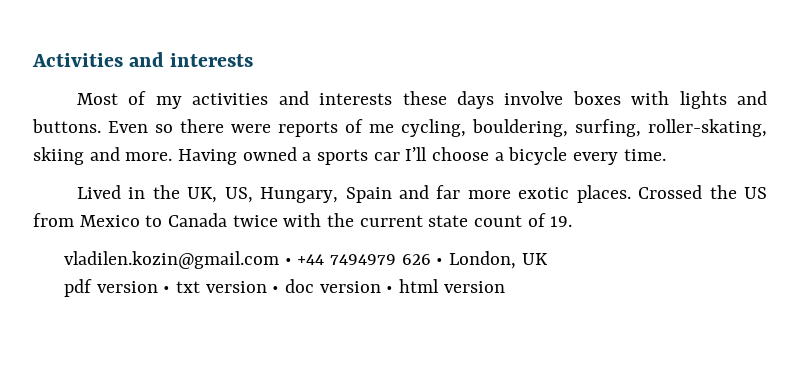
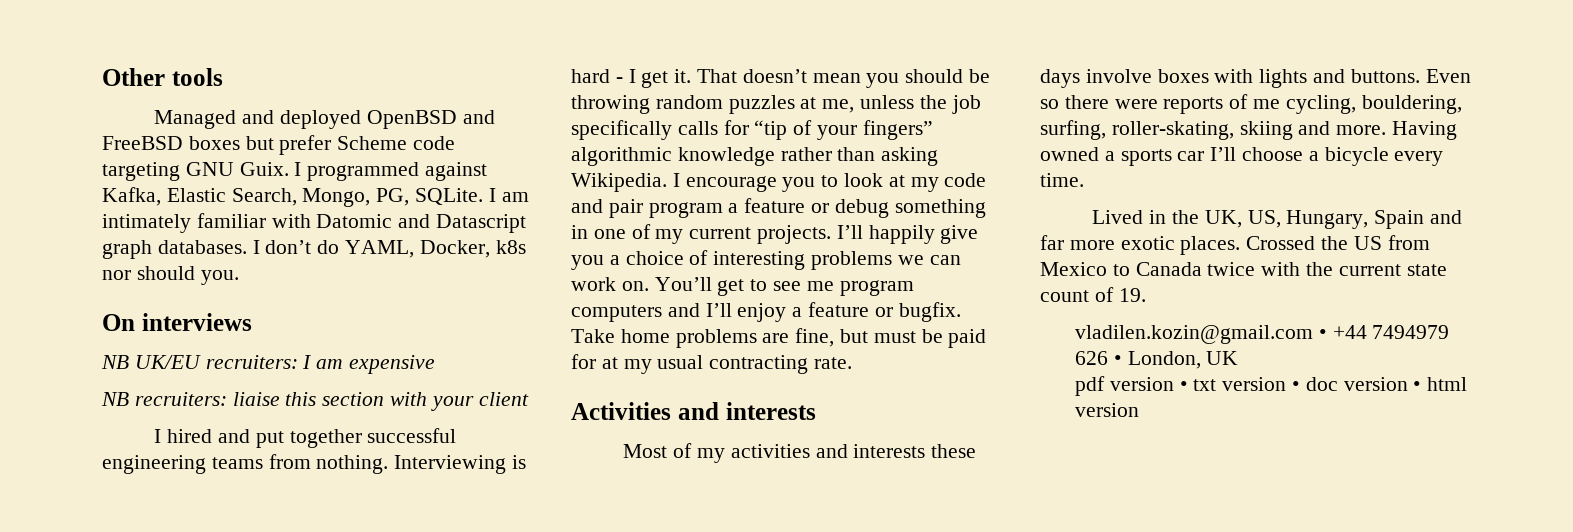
(32, 60) none -> [102,68,223,86] [154,110,495,129] [102,135,456,155] [102,162,488,181] [102,187,529,207] [102,213,527,233] [102,240,526,259] [102,266,239,285] [102,313,252,331] [101,355,436,374] [101,392,529,411] [154,428,457,448] [102,454,527,474] [571,69,991,88] [571,95,981,114] [571,120,933,140] [571,147,939,166] [571,173,987,192] [571,198,986,218] [571,224,979,244] [571,250,961,270] [571,277,914,296] [571,302,961,322] [571,328,987,348] [571,354,853,374] Other tools // Managed and deployed OpenBSD and FreeBSD boxes but prefer Scheme code targeting GNU Guix. I programmed against Kafka, Elastic Search, Mongo, PG, SQLite. I am intimately familiar with Datomic and Datascript graph databases. I don’t do YAML, Docker, k8s nor should you. // On interviews // NB UK/EU recruiters: I am expensive // NB recruiters: liaise this section with your client // I hired and put together successful engineering teams from nothing. Interviewing is hard - I get it. That doesn’t mean you should be throwing random puzzles at me, unless the job specifically calls for “tip of your fingers” algorithmic knowledge rather than asking Wikipedia. I encourage you to look at my code and pair program a feature or debug something in one of my current projects. I’ll happily give you a choice of interesting problems we can work on. You’ll get to see me program computers and I’ll enjoy a feature or bugfix. Take home problems are fine, but must be paid for at my usual contracting rate. //

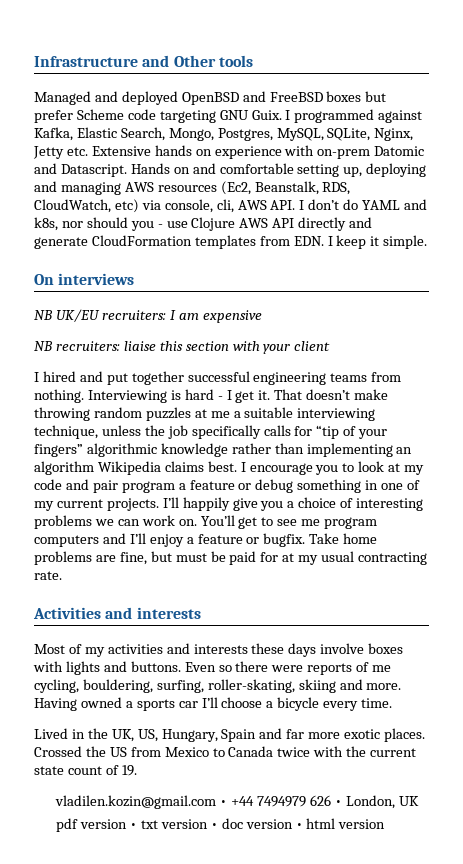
(102, 77) none -> [34,55,170,67] Infrastructure and
[376,188,529,206] [102,213,527,233] [102,240,526,259] [102,266,239,285] PG, SQLite. I am intimately familiar with Datomic and Datascript graph databases. I don’t do YAML, Docker, k8s nor should you. -> [217,128,414,141] [33,145,425,159] [34,163,427,177] [34,181,351,195] [34,199,428,213] [34,217,373,231] [34,235,428,249] Postgres, MySQL, SQLite, Nginx, Jetty etc. Extensive hands on experience with on-prem Datomic and Datascript. Hands on and comfortable setting up, deploying and managing AWS resources (Ec2, Beanstalk, RDS, CloudWatch, etc) via console, cli, AWS API. I don’t do YAML and k8s, nor should you - use Clojure AWS API directly and generate CloudFormation templates from EDN. I keep it simple.
[812,69,991,88] [571,95,855,114] mean you should be throwing random puzzles at me, -> [354,389,389,400] [34,407,376,421] [34,425,98,439] make throwing random puzzles at me a suitable interviewing technique,
[881,147,939,166] [571,173,667,192] asking Wikipedia. -> [306,443,413,457] [34,461,237,475] implementing an algorithm Wikipedia claims best.

